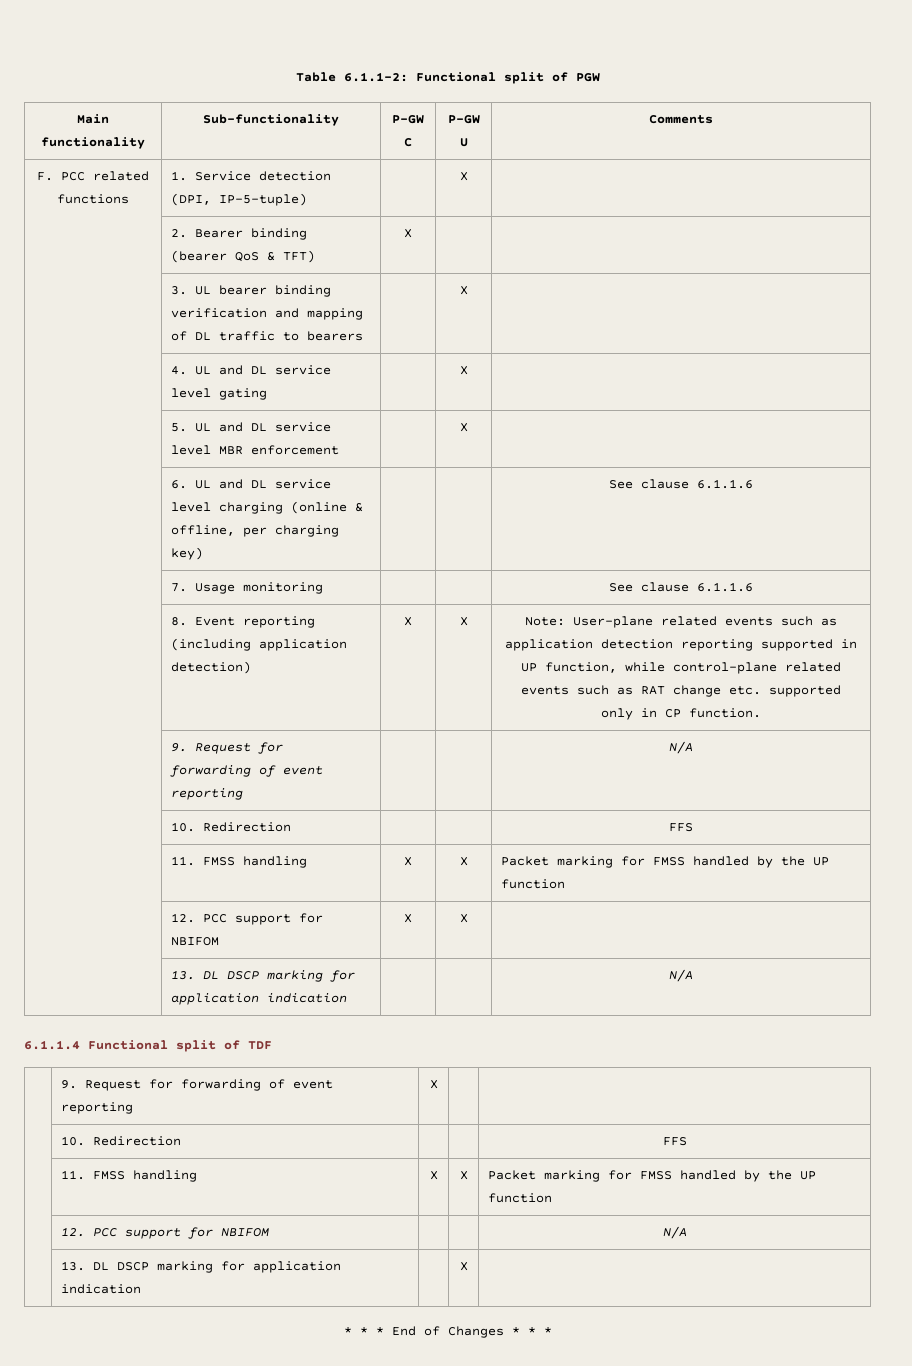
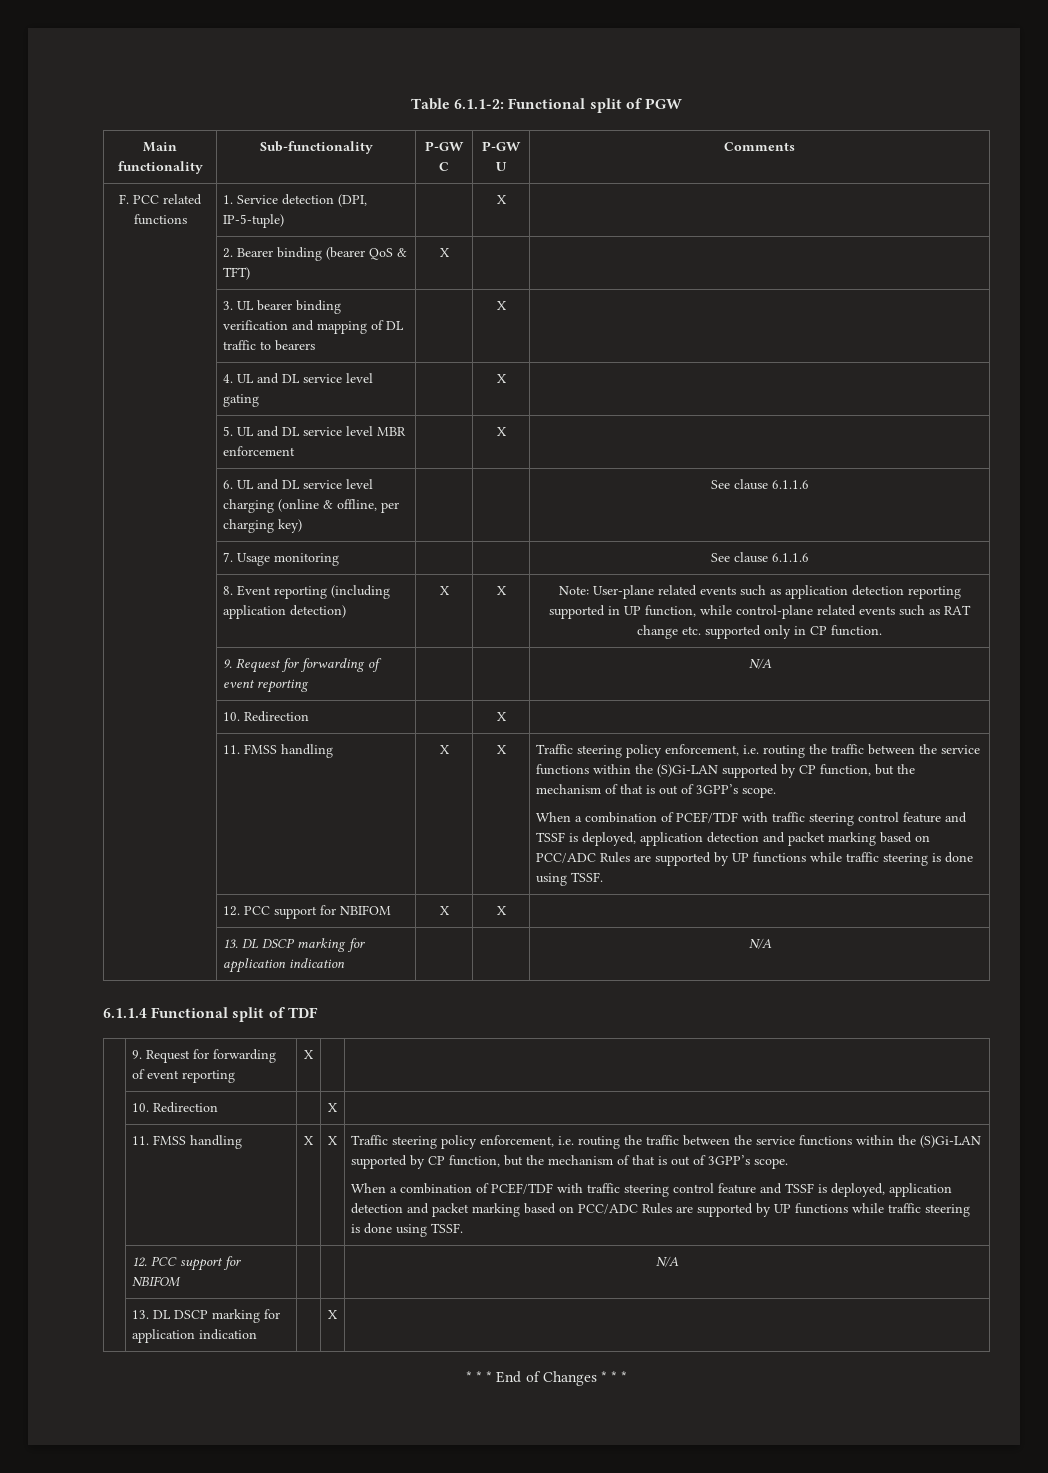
[669,823,693,832] [171,856,308,868] [404,857,412,866] [459,857,468,866] [501,856,830,868] [501,879,566,889] | FFS // | 11. FMSS handling | X | X | Packet marking for FMSS handled by the UP function -> [496,712,507,721] [223,744,334,758] [439,745,450,754] [496,745,507,754] [536,744,981,758] [536,764,916,778] [536,784,777,798] [536,812,968,826] [536,832,931,846] [536,852,974,866] [536,872,604,886] X | // | 11. FMSS handling | X | X | Traffic steering policy enforcement, i.e. routing the traffic between the service functions within the (S)Gi-LAN supported by CP function, but the mechanism of that is out of 3GPP’s scope. // When a combination of PCEF/TDF with traffic steering control feature and TSSF is deployed, application detection and packet marking based on PCC/ADC Rules are supported by UP functions while traffic steering is done using TSSF.
[662,1137,687,1146] [61,1170,198,1182] [429,1171,438,1180] [459,1171,468,1180] [488,1170,817,1182] [488,1193,553,1203] | FFS // | 11. FMSS handling | X | X | Packet marking for FMSS handled by the UP function -> [328,1103,338,1112] [132,1135,243,1149] [304,1136,314,1145] [328,1136,338,1145] [351,1135,982,1149] [351,1155,789,1169] [351,1183,953,1197] [351,1203,971,1217] [351,1223,464,1237] X | // | 11. FMSS handling | X | X | Traffic steering policy enforcement, i.e. routing the traffic between the service functions within the (S)Gi-LAN supported by CP function, but the mechanism of that is out of 3GPP’s scope. // When a combination of PCEF/TDF with traffic steering control feature and TSSF is deployed, application detection and packet marking based on PCC/ADC Rules are supported by UP functions while traffic steering is done using TSSF.

